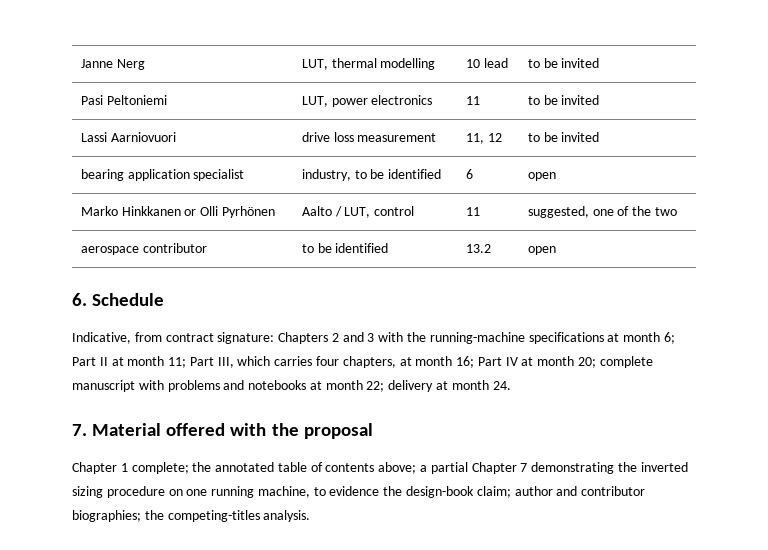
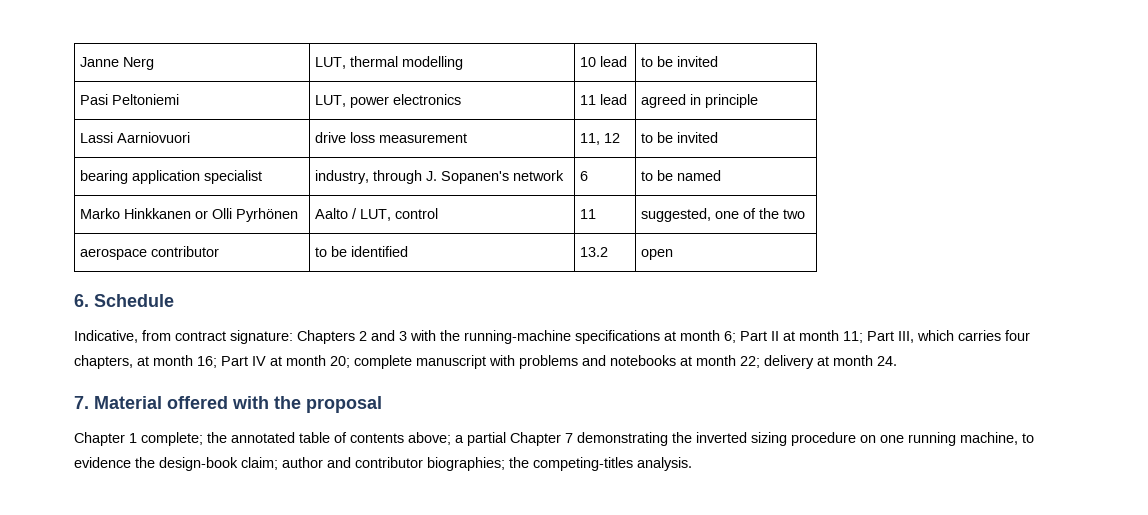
[527,95,600,105] | to be invited -> [599,94,627,105] [640,94,758,108] lead | agreed in principle
[354,169,442,179] [465,169,473,179] [527,172,556,181] to be identified | 6 | open -> [372,170,564,184] [579,171,588,181] [640,170,721,181] through J. Sopanen's network | 6 | to be named

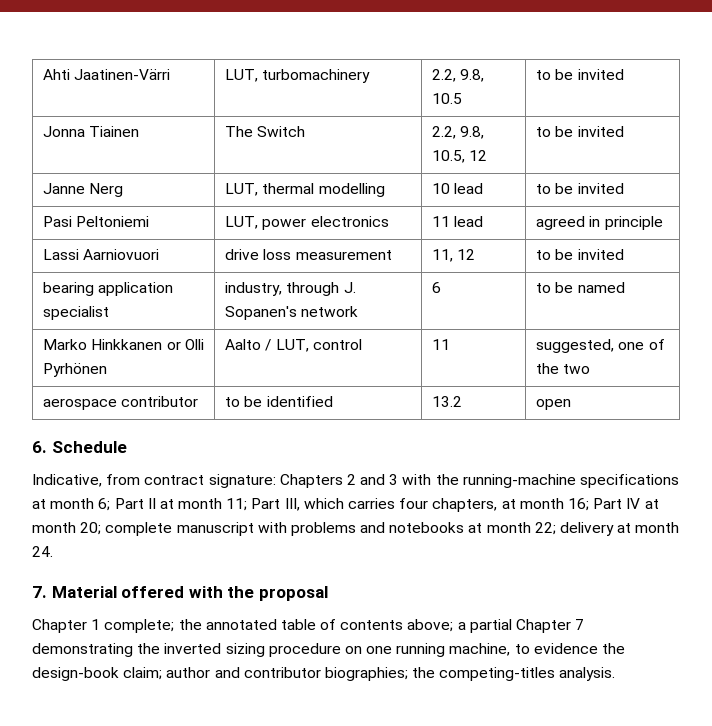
(79, 62) none -> [43,69,171,80] [225,69,371,83] [432,69,485,82] [432,93,463,104] [536,69,624,80] [43,126,140,137] [225,126,306,137] [432,126,485,139] [432,150,488,163] [536,126,624,137] Ahti Jaatinen-Värri | LUT, turbomachinery | 2.2, 9.8, 10.5 | to be invited // Jonna Tiainen | The Switch | 2.2, 9.8, 10.5, 12 | to be invited //

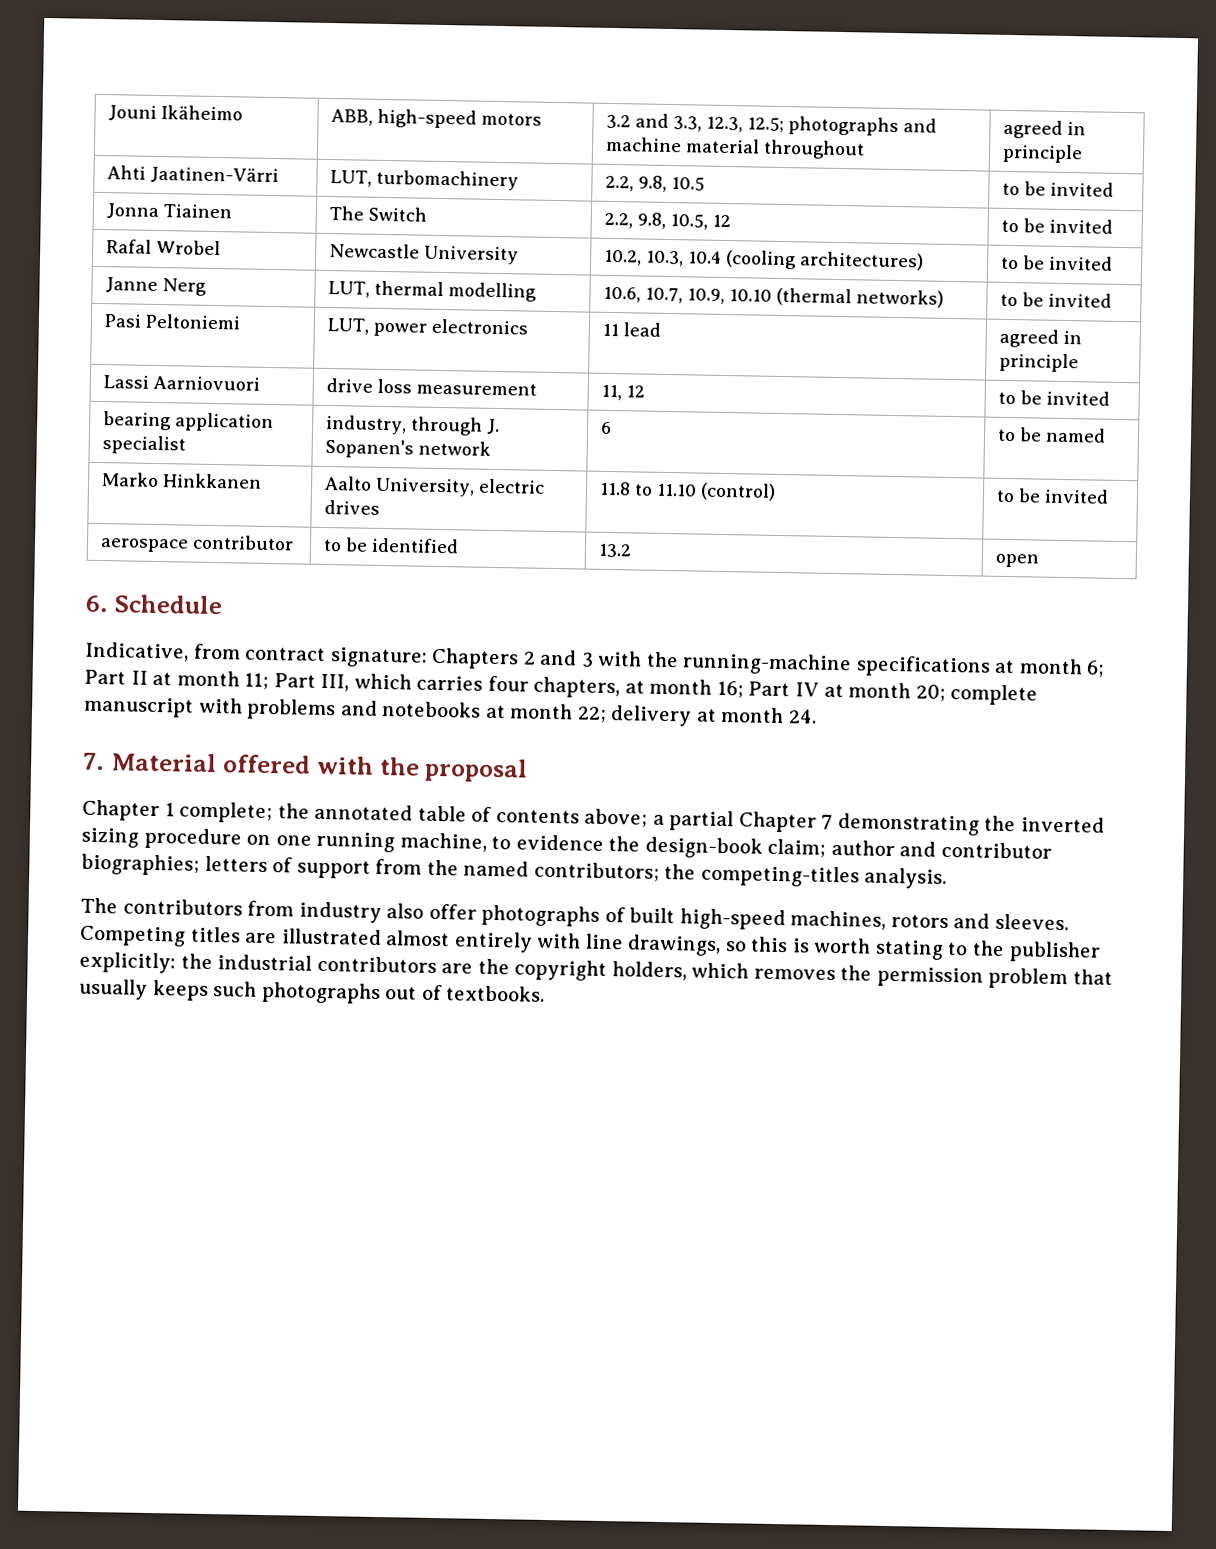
(43, 74) none -> [108,105,244,121] [331,108,543,129] [606,113,938,137] [605,136,866,160] [1003,119,1087,139] [1002,143,1084,164] Jouni Ikäheimo | ABB, high-speed motors | 3.2 and 3.3, 12.3, 12.5; photographs and machine material throughout | agreed in principle //
(624, 131) none -> [106,239,222,256] [329,243,520,265] [603,249,925,271] [1000,255,1114,271] // Rafal Wrobel | Newcastle University | 10.2, 10.3, 10.4 (cooling architectures) | to be invited
[432,183,484,194] 10 lead -> [603,286,945,308] 10.6, 10.7, 10.9, 10.10 (thermal networks)
[166,339,204,350] [43,363,108,377] [225,339,362,352] [432,339,451,350] [536,339,665,353] [536,363,591,374] or Olli Pyrhönen | Aalto / LUT, control | 11 | suggested, one of the two -> [324,475,546,497] [324,499,381,515] [599,481,777,501] [996,488,1110,504] | Aalto University, electric drives | 11.8 to 11.10 (control) | to be invited
[412,667,616,681] the competing-titles analysis. -> [204,855,948,889] [80,897,1069,931] [79,925,1101,963] [79,951,1113,990] [78,978,546,1005] letters of support from the named contributors; the competing-titles analysis. // The contributors from industry also offer photographs of built high-speed machines, rotors and sleeves. Competing titles are illustrated almost entirely with line drawings, so this is worth stating to the publisher explicitly: the industrial contributors are the copyright holders, which removes the permission problem that usually keeps such photographs out of textbooks.

